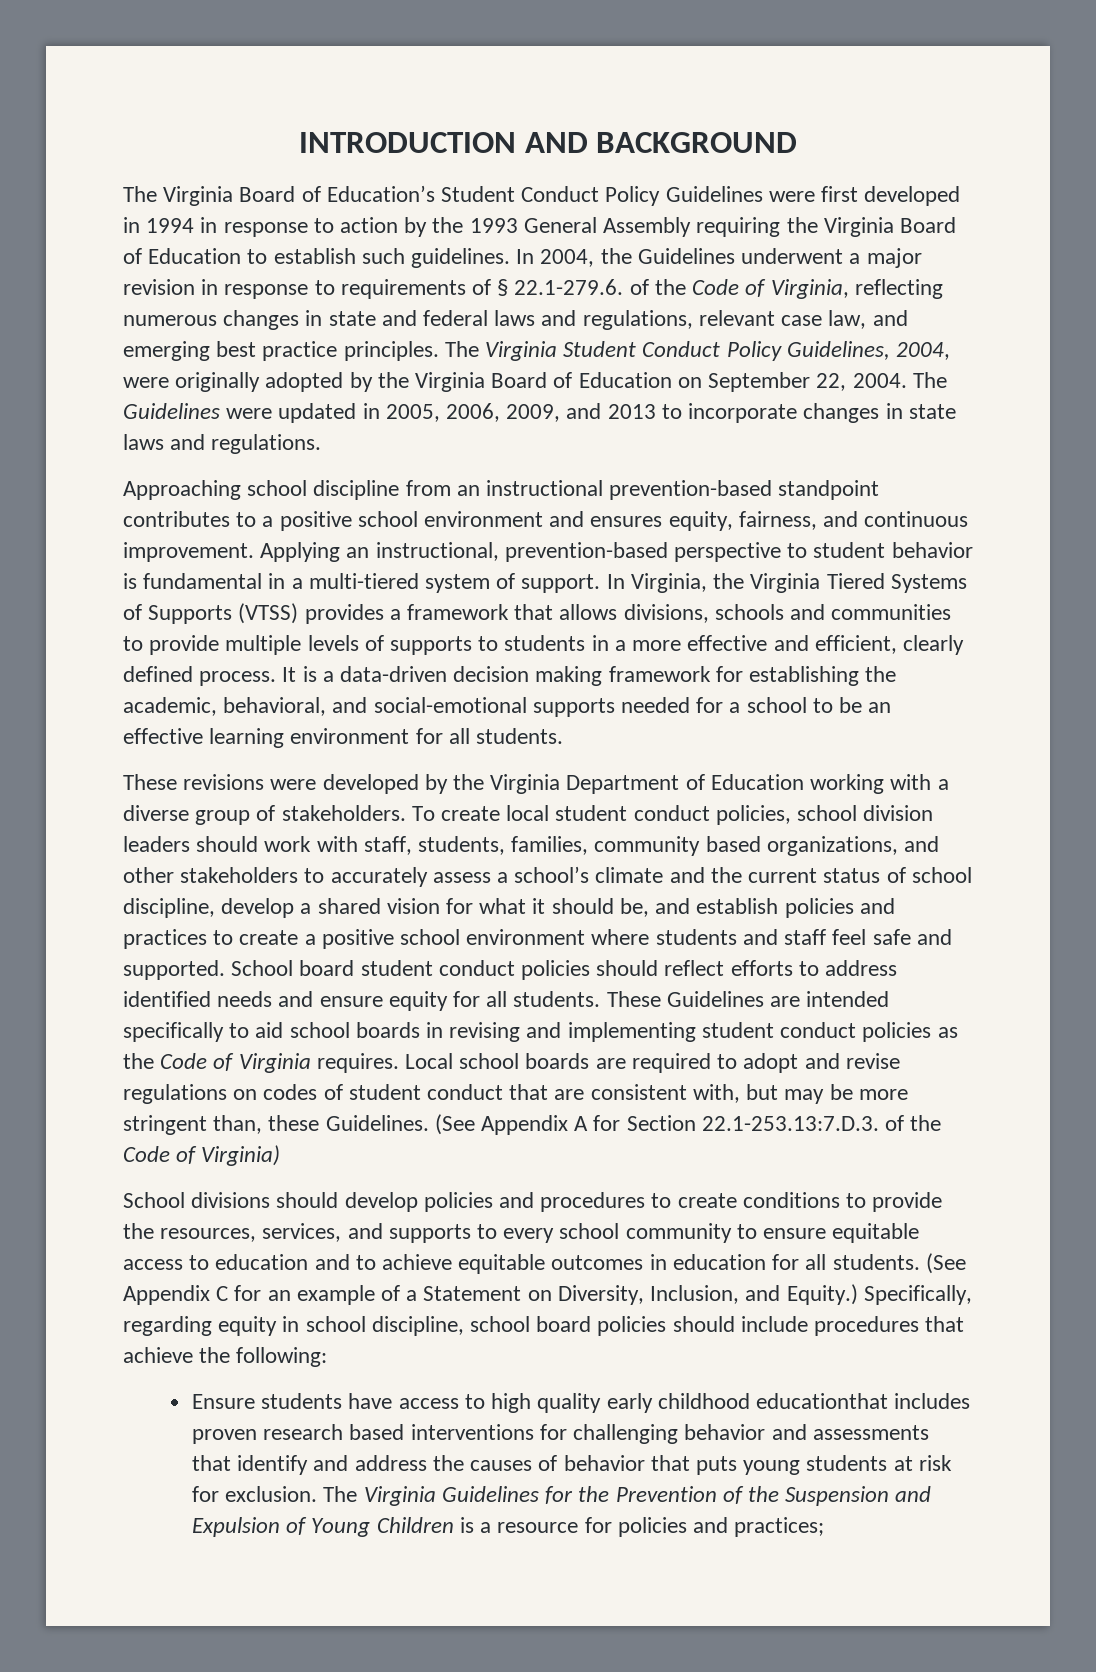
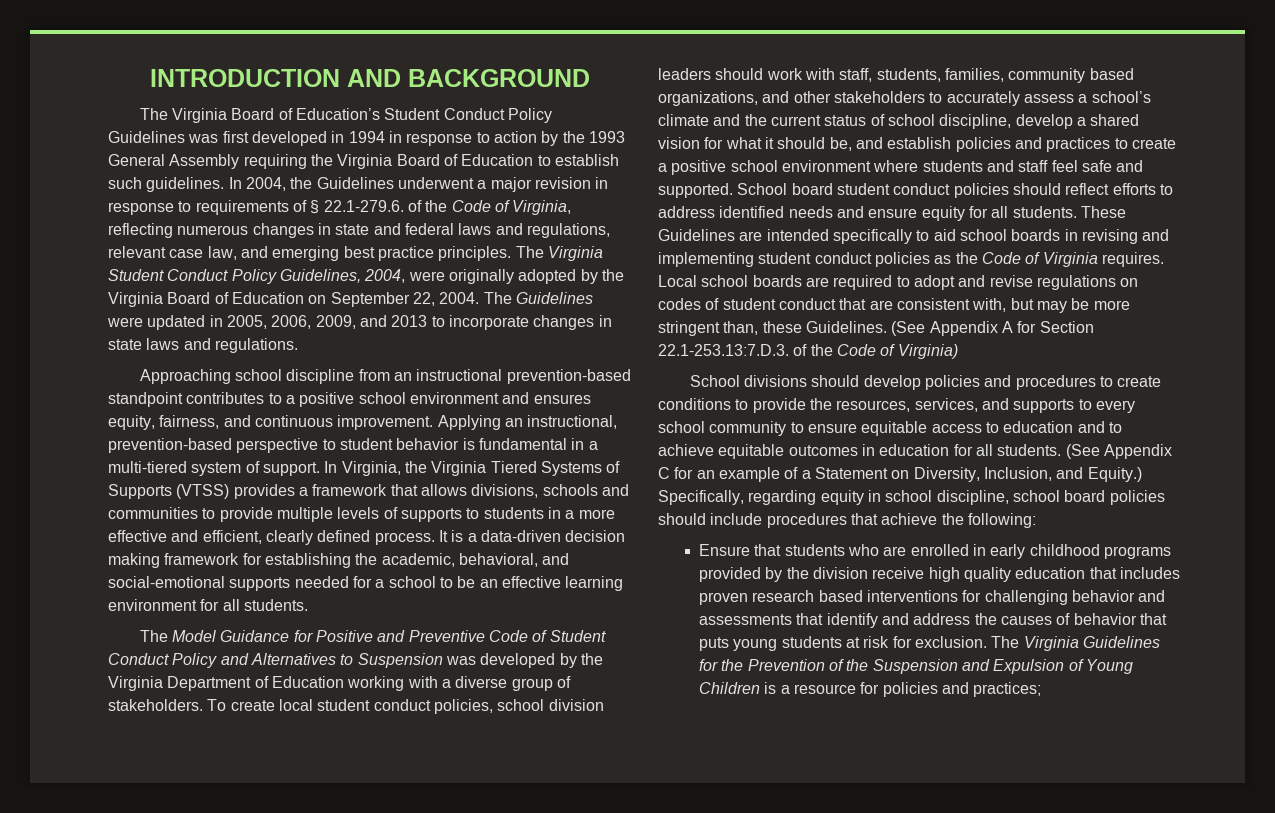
[768,191,815,202] were -> [188,134,219,143] was
[123,774,317,790] These revisions were -> [139,630,606,642] [108,653,476,668] The Model Guidance for Positive and Preventive Code of Student Conduct Policy and Alternatives to Suspension was
[261,1393,888,1413] students have access to high quality early childhood educationthat -> [754,544,1172,559] [699,567,1117,582] that students who are enrolled in early childhood programs provided by the division receive high quality education that

